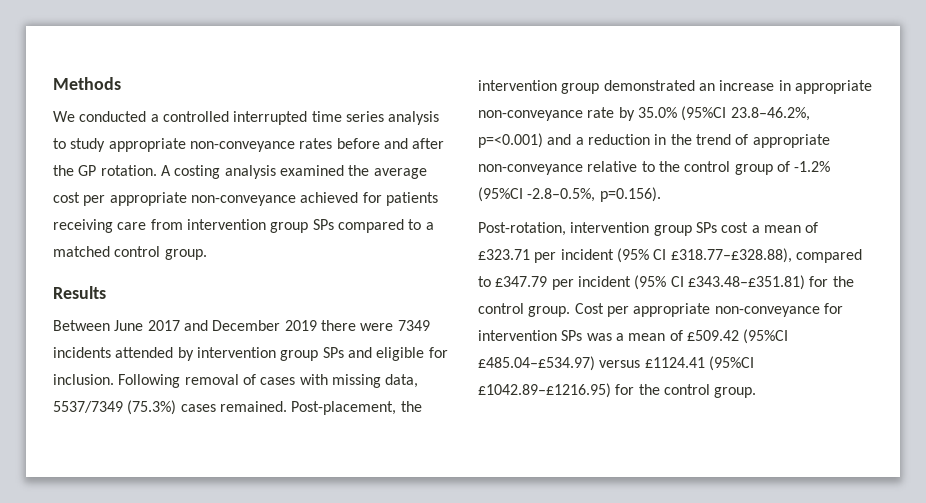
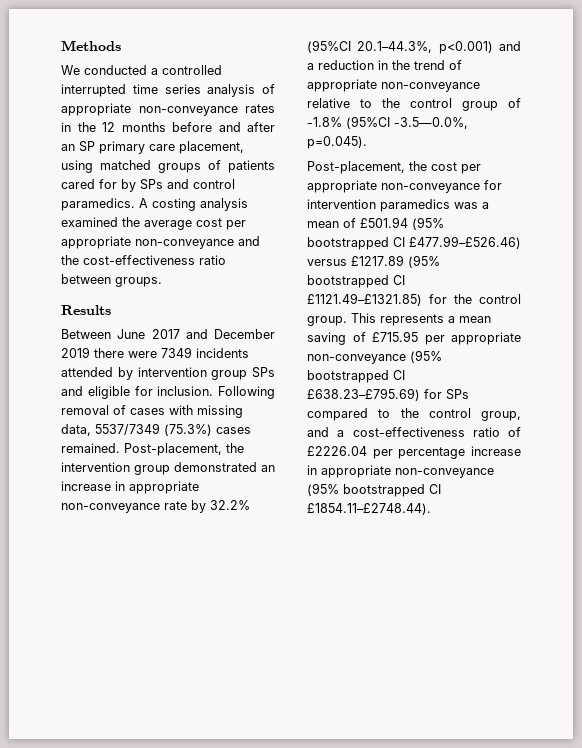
[53,138,106,152] to study -> [262,84,275,94] of
[336,138,445,149] [53,165,157,176] before and after the GP rotation. -> [61,122,275,132] [61,141,244,154] [61,160,275,173] [61,179,235,192] [61,198,135,211] in the 12 months before and after an SP primary care placement, using matched groups of patients cared for by SPs and control paramedics.
[300,192,438,206] [53,219,434,233] [53,246,207,260] achieved for patients receiving care from intervention group SPs compared to a matched control group. -> [238,236,260,246] [61,255,226,265] [61,274,162,287] and the cost-effectiveness ratio between groups.
[637,106,810,121] [478,133,543,148] 35.0% (95%CI 23.8–46.2%, p=<0.001) -> [210,500,250,510] [307,40,493,54] 32.2% (95%CI 20.1–44.3%, p<0.001)
[794,161,831,172] [478,187,661,202] [478,222,819,236] [478,248,862,263] [478,275,854,290] [478,303,604,317] -1.2% (95%CI -2.8–0.5%, p=0.156). // Post-rotation, intervention group SPs cost a mean of £323.71 per incident (95% CI £318.77–£328.88), compared to £347.79 per incident (95% CI £343.48–£351.81) for the control group. Cost -> [307,116,468,129] [307,136,367,149] [307,161,457,174] -1.8% (95%CI -3.5—0.0%, p=0.045). // Post-placement, the cost
[561,330,583,341] SPs -> [380,199,450,212] paramedics
[686,329,789,344] [478,356,754,371] [478,383,757,398] £509.42 (95%CI £485.04–£534.97) versus £1124.41 (95%CI £1042.89–£1216.95) for the control group. -> [360,217,444,230] [307,236,521,250] [307,255,440,268] [307,275,405,288] [307,293,521,306] [307,313,491,326] [307,331,521,345] [307,350,442,364] [307,370,405,383] [307,388,469,401] [307,408,521,421] [307,427,521,437] [307,446,521,459] [307,465,494,478] [307,483,441,497] [307,503,431,515] £501.94 (95% bootstrapped CI £477.99–£526.46) versus £1217.89 (95% bootstrapped CI £1121.49–£1321.85) for the control group. This represents a mean saving of £715.95 per appropriate non-conveyance (95% bootstrapped CI £638.23–£795.69) for SPs compared to the control group, and a cost-effectiveness ratio of £2226.04 per percentage increase in appropriate non-conveyance (95% bootstrapped CI £1854.11–£2748.44).

